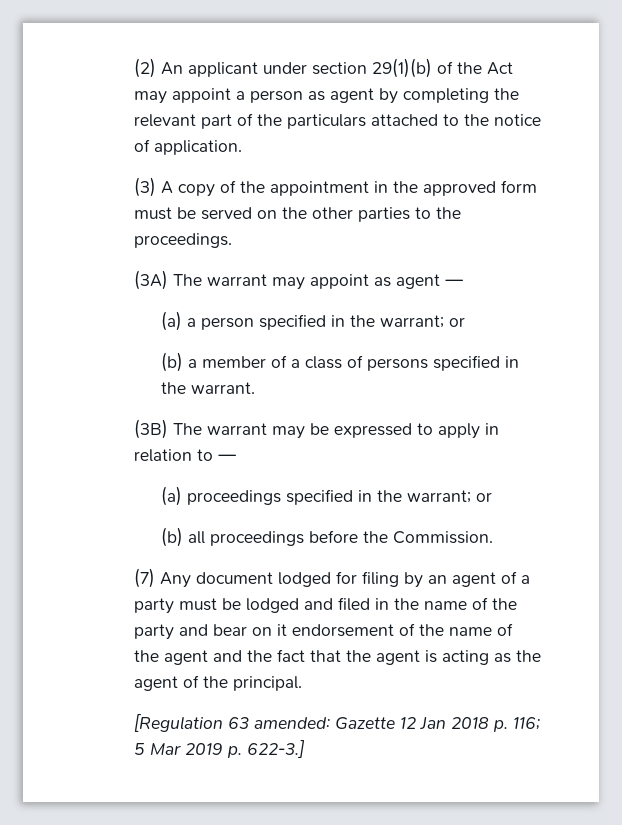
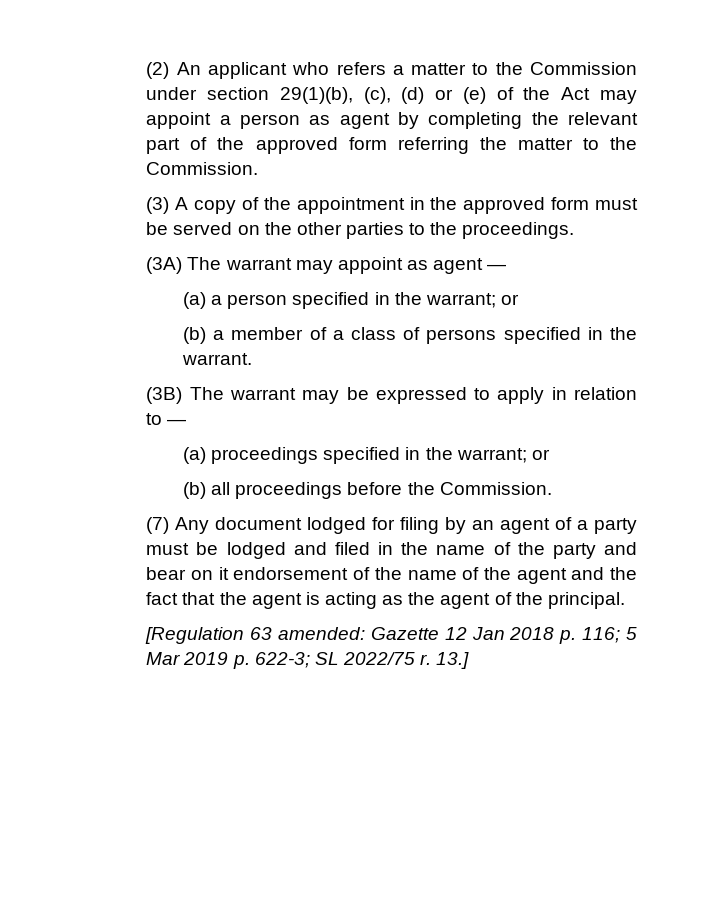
[263,58,433,78] under section 29(1)(b) -> [292,62,637,75] [146,87,486,104] who refers a matter to the Commission under section 29(1)(b), (c), (d) or (e)
[287,114,542,129] [134,139,243,155] particulars attached to the notice of application. -> [255,137,637,154] [146,162,259,175] approved form referring the matter to the Commission.
[247,740,306,758] 622-3.] -> [254,652,470,669] 622-3; SL 2022/75 r. 13.]

